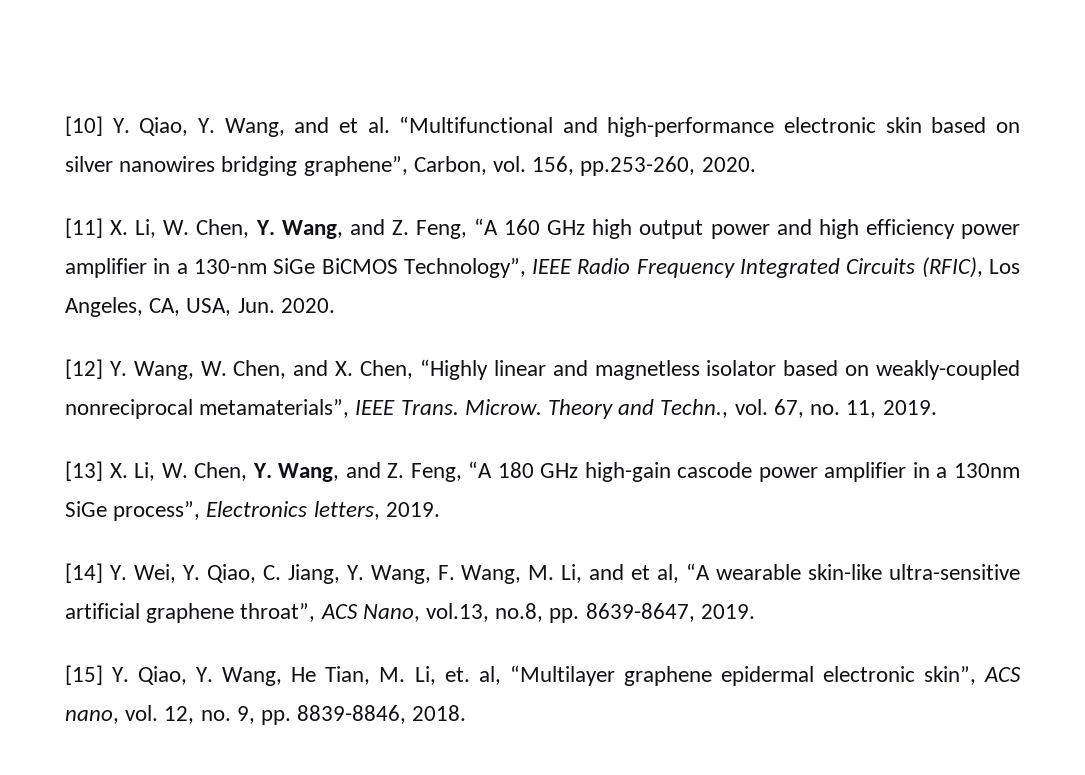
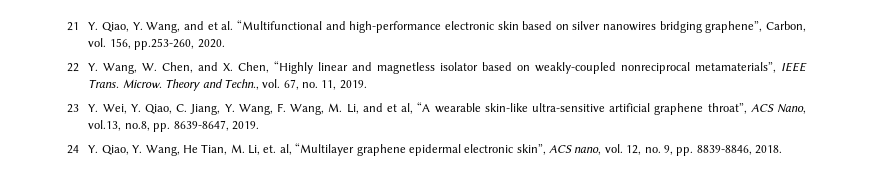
[65,116,103,136] [10] -> [67,22,79,31] 21
[65,218,1020,239] [65,257,1020,278] [65,297,335,317] [65,359,103,379] [11] X. Li, W. Chen, Y. Wang, and Z. Feng, “A 160 GHz high output power and high efficiency power amplifier in a 130-nm SiGe BiCMOS Technology”, IEEE Radio Frequency Integrated Circuits (RFIC), Los Angeles, CA, USA, Jun. 2020. // [12] -> [67,63,79,72] 22
[65,461,1020,482] [65,501,440,521] [65,563,103,583] [13] X. Li, W. Chen, Y. Wang, and Z. Feng, “A 180 GHz high-gain cascode power amplifier in a 130nm SiGe process”, Electronics letters, 2019. // [14] -> [67,104,79,113] 23
[65,665,103,685] [15] -> [67,145,79,154] 24

